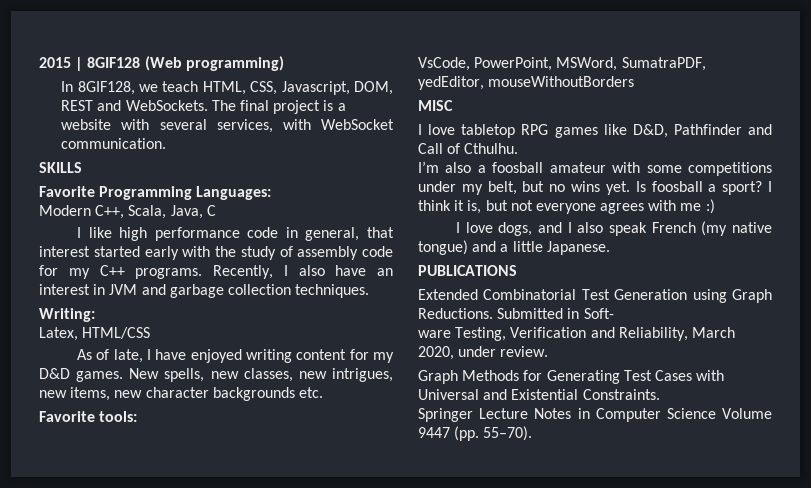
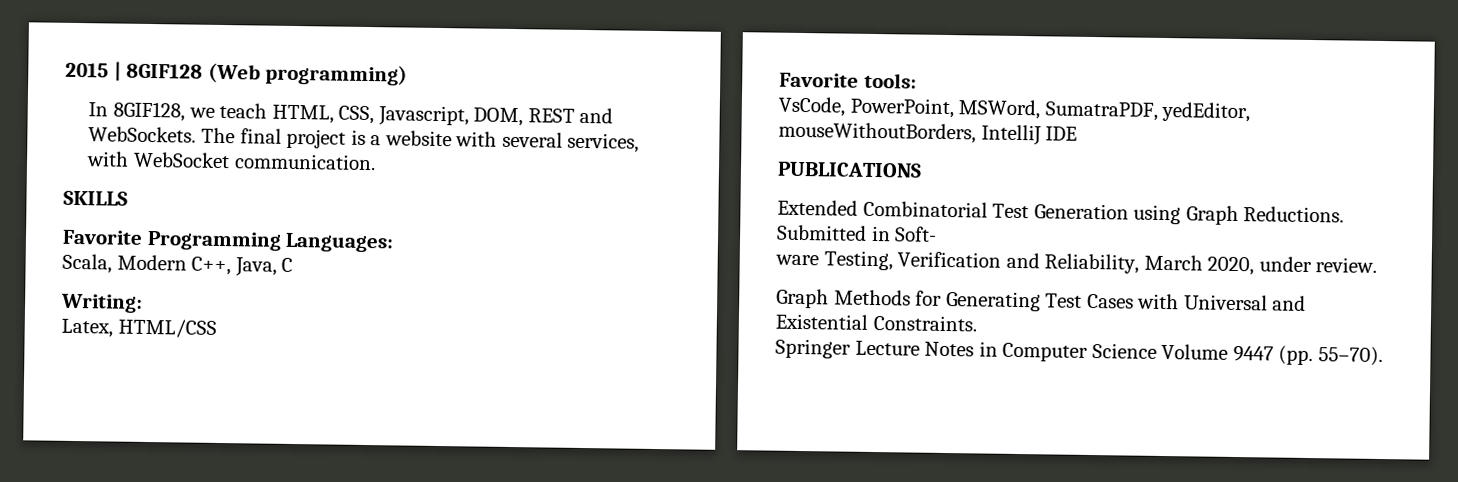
(272, 193) none -> [62,253,112,274] Scala,
[128,205,167,219] Scala, -> (232, 266) none
[77,227,394,241] [39,246,393,260] [39,265,393,279] [39,284,370,298] [39,308,95,322] [39,327,151,341] [77,349,394,363] [39,368,393,382] [39,387,323,401] I like high performance code in general, that interest started early with the study of assembly code for my C++ programs. Recently, I also have an interest in JVM and garbage collection techniques. // Writing: // Latex, HTML/CSS // As of late, I have enjoyed writing content for my D&D games. New spells, new classes, new intrigues, new items, new character backgrounds etc. -> [60,293,143,313] [61,318,217,338] Writing: // Latex, HTML/CSS
[488,76,635,87] [418,100,453,111] [418,124,772,138] [418,143,519,154] [418,161,772,176] [418,181,772,195] [418,199,715,214] [456,221,772,236] [418,240,610,255] mouseWithoutBorders // MISC // I love tabletop RPG games like D&D, Pathfinder and Call of Cthulhu. // I’m also a foosball amateur with some competitions under my belt, but no wins yet. Is foosball a sport? I think it is, but not everyone agrees with me :) // I love dogs, and I also speak French (my native tongue) and a little Japanese. -> [778,121,1078,146] mouseWithoutBorders, IntelliJ IDE

